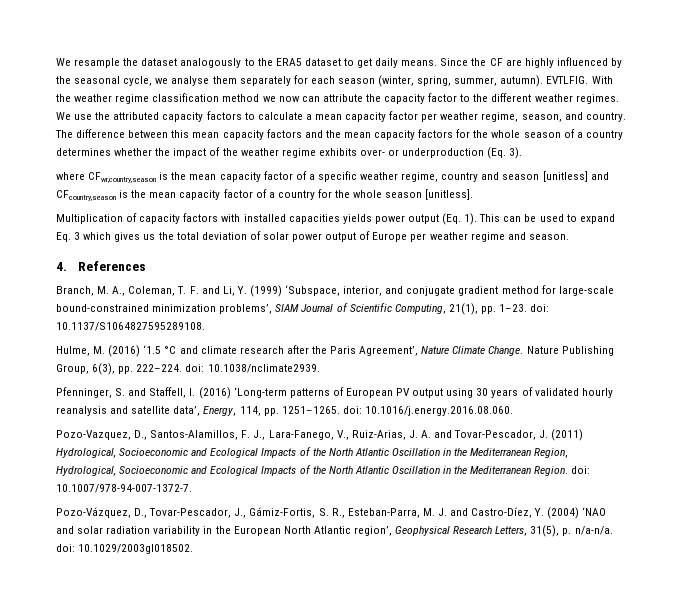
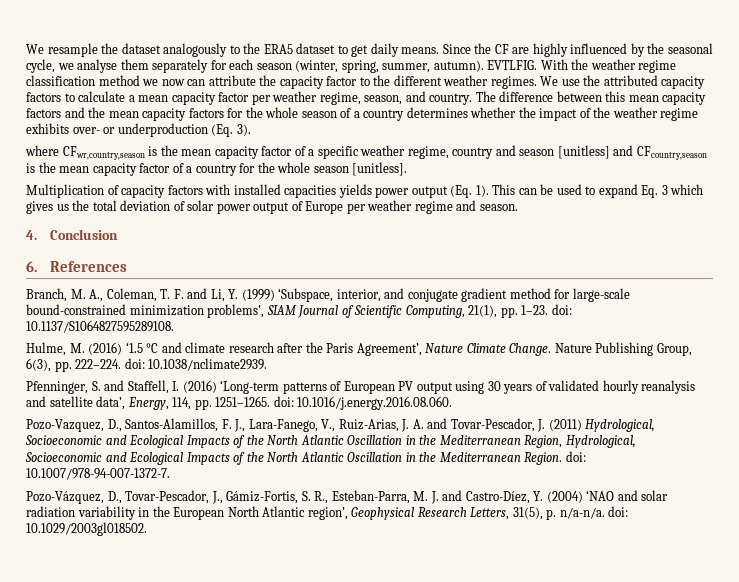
(67, 266) none -> [49,229,118,240] [26,261,37,272] Conclusion // 6.

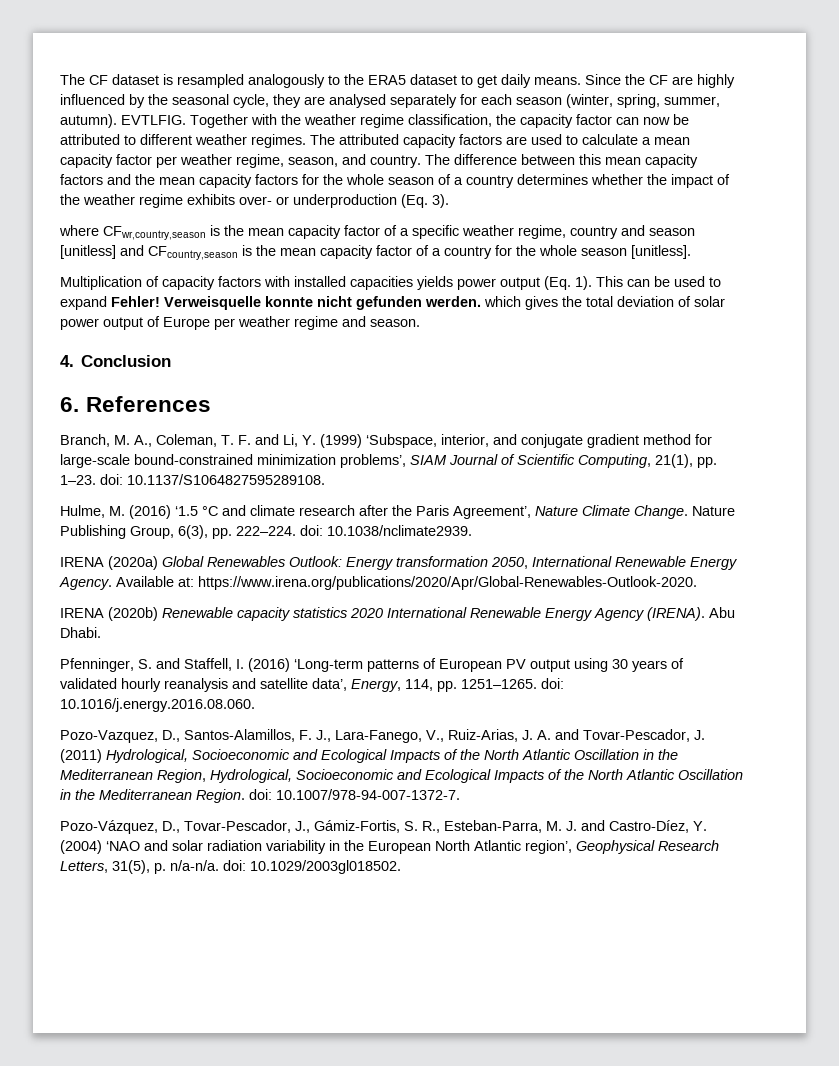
[26,43,161,57] We resample the dataset -> [60,74,244,88] The CF dataset is resampled
[57,59,149,73] we analyse them -> [273,94,386,108] they are analysed
[540,59,677,73] [26,75,601,89] With the weather regime classification method we now can attribute the capacity factor to the different weather regimes. We use the -> [190,114,689,128] [60,134,335,148] Together with the weather regime classification, the capacity factor can now be attributed to different weather regimes. The
(61, 97) none -> [506,134,562,145] are used
[641,185,668,198] Eq. 3 -> [111,296,481,310] Fehler! Verweisquelle konnte nicht gefunden werden.
[56,204,69,211] us -> (558, 303) none
(268, 364) none -> [60,556,737,570] [59,576,697,590] [60,607,735,621] [60,627,101,638] // IRENA (2020a) Global Renewables Outlook: Energy transformation 2050, International Renewable Energy Agency. Available at: https://www.irena.org/publications/2020/Apr/Global-Renewables-Outlook-2020. // IRENA (2020b) Renewable capacity statistics 2020 International Renewable Energy Agency (IRENA). Abu Dhabi.

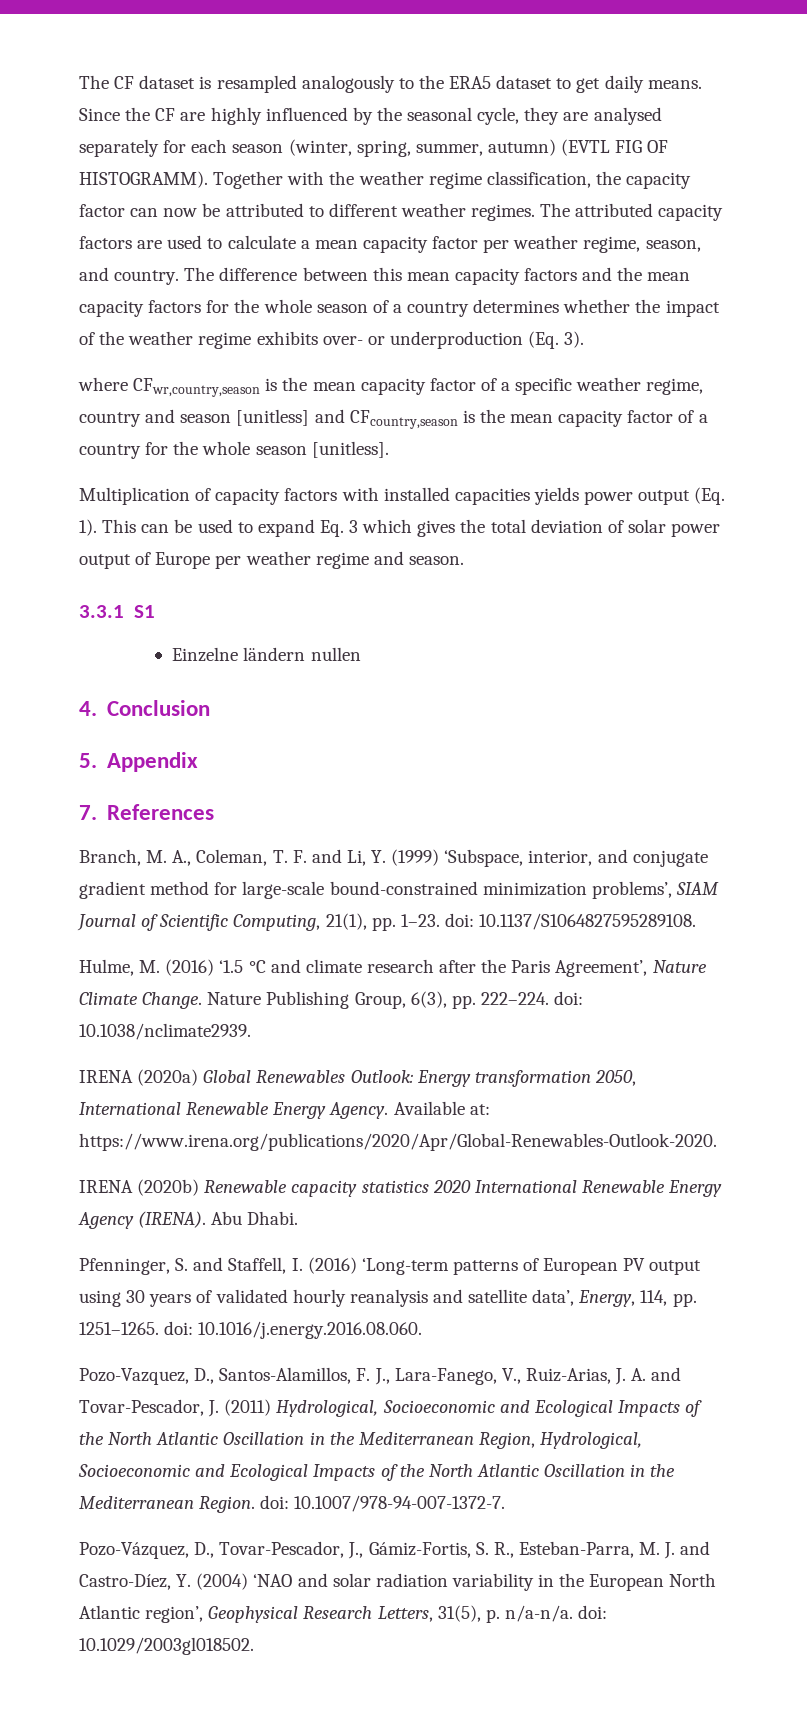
[60,114,186,128] autumn). EVTLFIG. -> [487,139,669,156] [79,171,208,188] autumn) (EVTL FIG OF HISTOGRAMM).
[111,296,481,310] Fehler! Verweisquelle konnte nicht gefunden werden. -> [319,520,359,537] Eq. 3
[60,355,172,367] [60,397,79,412] 4. Conclusion // 6. -> [79,605,155,618] [172,647,361,662] [79,700,210,716] [79,752,198,772] [79,805,97,820] 3.3.1 S1 // Einzelne ländern nullen // 4. Conclusion // 5. Appendix // 7.

